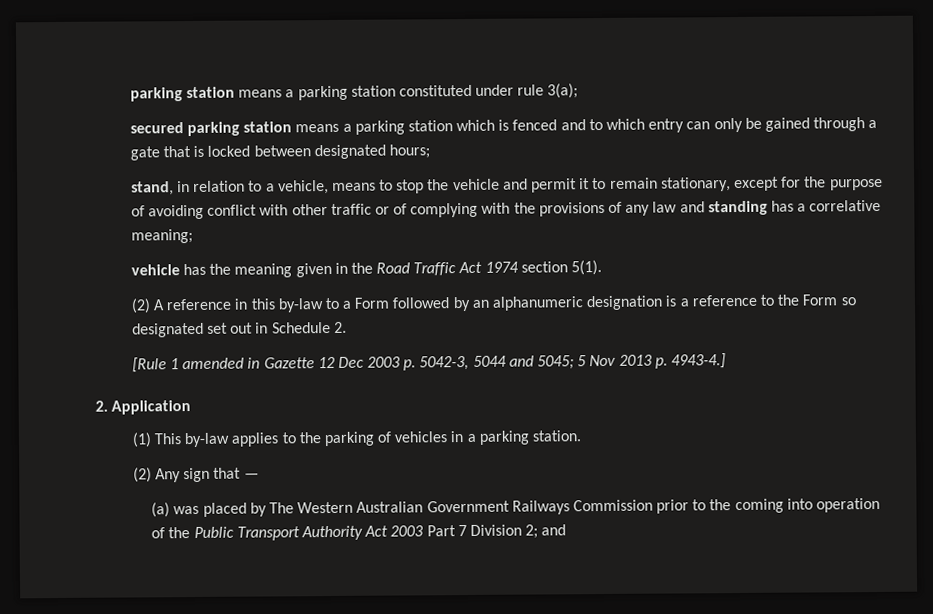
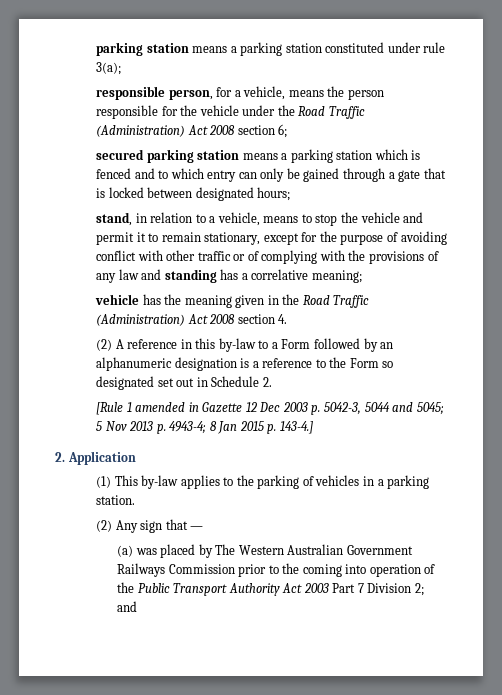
(579, 91) none -> [96,86,384,100] [96,105,365,119] [96,124,288,138] // responsible person, for a vehicle, means the person responsible for the vehicle under the Road Traffic (Administration) Act 2008 section 6;
[458,260,603,276] Act 1974 section 5(1). -> [96,314,288,326] (Administration) Act 2008 section 4.
[670,353,726,369] 4943-4.] -> [169,421,313,434] 4943-4; 8 Jan 2015 p. 143-4.]

